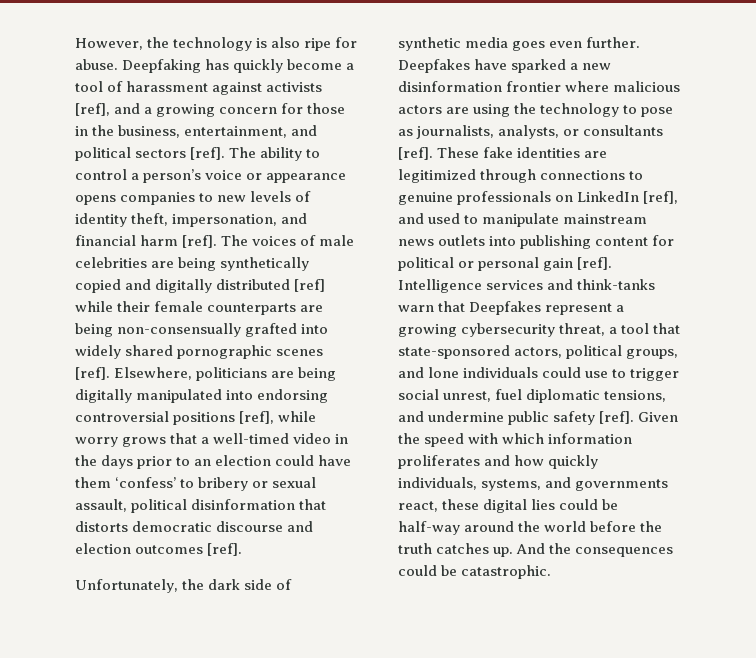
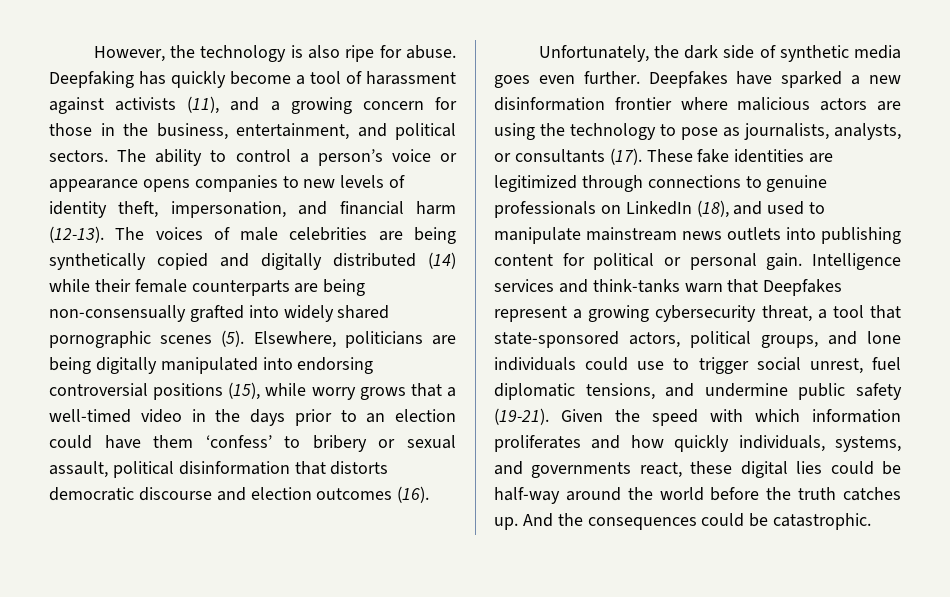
[75,103,110,116] [ref], -> [187,96,220,114] (11),
[135,147,226,160] sectors [ref]. -> [49,150,108,162] sectors.
[182,235,218,248] [ref]. -> [49,226,104,243] (12-13).
[294,279,326,292] [ref] -> [428,252,456,269] (14)
[75,367,110,380] [ref]. -> [221,330,245,347] (5).
[239,411,275,424] [ref], -> [228,382,261,400] (15),
[207,543,243,556] [ref]. -> [397,486,430,503] (16).
[398,147,433,160] [ref]. -> [609,148,642,165] (17).
[643,191,679,204] [ref], -> [696,200,729,218] (18),
[543,257,613,271] gain [ref]. -> [766,253,803,270] gain.
[599,411,635,424] [ref]. -> [494,408,549,425] (19-21).

